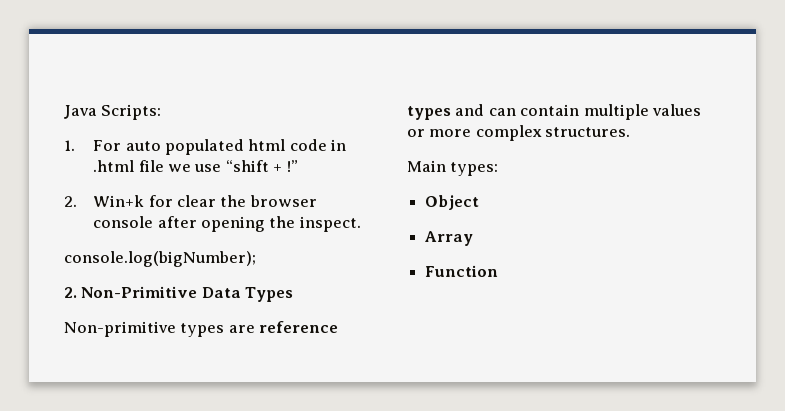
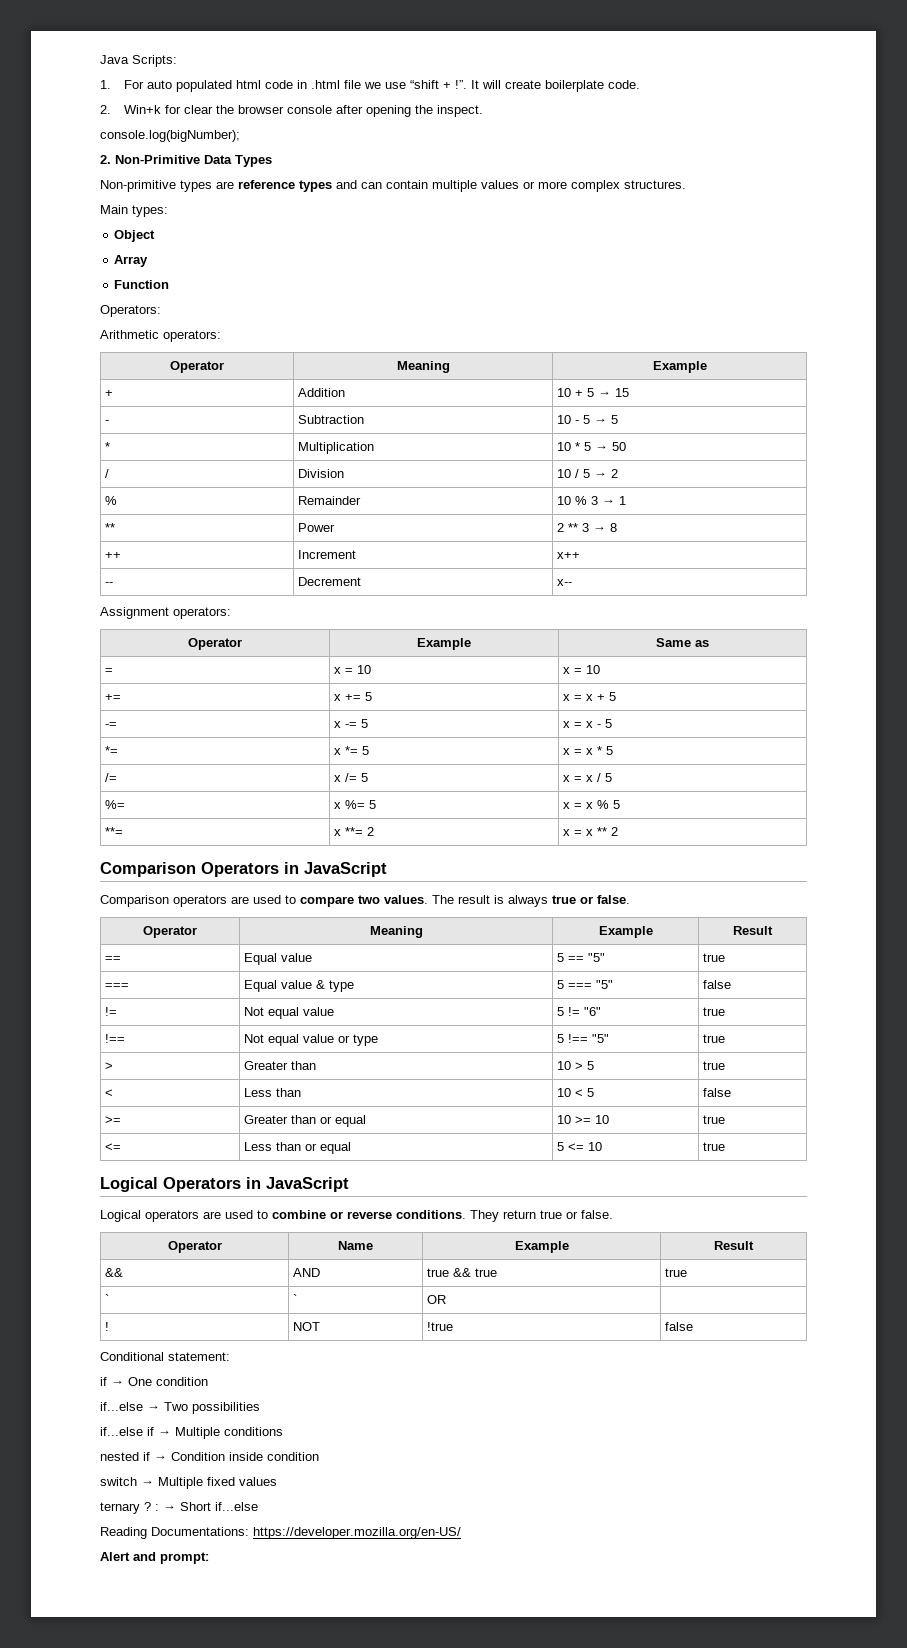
[286,160,298,172] !” -> [454,80,640,92] !”. It will create boilerplate code.
(499, 271) none -> [100,305,161,317] [100,330,221,342] [170,361,224,373] [396,361,450,373] [652,361,707,373] [105,390,114,397] [298,388,346,397] [557,388,630,397] [105,420,110,424] [298,415,365,424] [557,415,619,424] [105,442,111,451] [298,442,375,454] [557,442,627,451] [105,469,110,478] [298,469,345,478] [557,469,619,478] [105,496,118,505] [298,496,362,505] [557,496,627,505] [105,523,116,532] [298,523,336,532] [557,523,618,532] [105,552,122,559] [298,550,357,559] [557,552,581,559] [105,582,114,586] [298,577,362,586] [557,579,573,586] [100,607,231,619] [188,638,242,650] [416,638,471,650] [656,638,709,647] [105,668,114,674] [334,665,372,674] [563,665,601,674] [105,694,122,701] [334,692,373,701] [563,692,617,701] [105,722,118,728] [334,719,369,728] [563,719,613,728] [105,746,119,755] [334,746,370,755] [563,746,614,755] [105,773,118,782] [334,773,369,782] [563,773,613,782] [105,800,126,809] [334,800,377,809] [563,800,621,809] [105,827,124,836] [334,827,375,836] [563,827,619,836] [100,862,387,877] [100,895,630,907] [143,926,197,938] [369,926,423,938] [598,926,653,938] [733,926,773,935] [105,956,122,962] [244,953,313,965] [557,953,606,962] [703,953,726,962] [105,983,130,989] [244,980,355,992] [557,980,614,989] [703,980,732,989] [105,1007,118,1016] [244,1007,335,1019] [557,1007,602,1016] [703,1007,726,1016] [105,1034,126,1043] [244,1034,379,1046] [557,1034,610,1043] [703,1034,726,1043] [105,1062,114,1070] [244,1061,317,1070] [557,1061,595,1070] [703,1061,726,1070] [105,1089,114,1097] [244,1088,302,1097] [557,1088,595,1097] [703,1088,732,1097] [105,1116,122,1124] [244,1115,367,1127] [557,1115,610,1124] [703,1115,726,1124] [105,1143,122,1151] [244,1142,352,1154] [557,1142,603,1151] [703,1142,726,1151] [100,1177,349,1192] [100,1210,613,1222] [167,1241,222,1253] [338,1241,373,1250] [514,1241,569,1253] [714,1241,754,1250] [105,1268,124,1277] [293,1268,321,1277] [427,1268,498,1277] [665,1268,688,1277] [105,1294,110,1304] [293,1294,298,1304] [427,1295,447,1304] [105,1322,110,1331] [293,1322,321,1331] [427,1322,454,1331] [665,1322,694,1331] [100,1352,230,1361] [100,1377,208,1386] [100,1402,260,1414] [100,1427,283,1439] [100,1452,319,1461] [100,1477,277,1489] [100,1502,258,1514] [100,1527,461,1539] [100,1552,209,1564] // Operators: // Arithmetic operators: // Operator | Meaning | Example // + | Addition | 10 + 5 → 15 // - | Subtraction | 10 - 5 → 5 // * | Multiplication | 10 * 5 → 50 // / | Division | 10 / 5 → 2 // % | Remainder | 10 % 3 → 1 // ** | Power | 2 ** 3 → 8 // ++ | Increment | x++ // -- | Decrement | x-- // Assignment operators: // Operator | Example | Same as // = | x = 10 | x = 10 // += | x += 5 | x = x + 5 // -= | x -= 5 | x = x - 5 // *= | x *= 5 | x = x * 5 // /= | x /= 5 | x = x / 5 // %= | x %= 5 | x = x % 5 // **= | x **= 2 | x = x ** 2 // Comparison Operators in JavaScript // Comparison operators are used to compare two values. The result is always true or false. // Operator | Meaning | Example | Result // == | Equal value | 5 == "5" | true // === | Equal value & type | 5 === "5" | false // != | Not equal value | 5 != "6" | true // !== | Not equal value or type | 5 !== "5" | true // > | Greater than | 10 > 5 | true // < | Less than | 10 < 5 | false // >= | Greater than or equal | 10 >= 10 | true // <= | Less than or equal | 5 <= 10 | true // Logical Operators in JavaScript // Logical operators are used to combine or reverse conditions. They return true or false. // Operator | Name | Example | Result // && | AND | true && true | true // ` | ` | OR | // ! | NOT | !true | false // Conditional statement: // if → One condition // if...else → Two possibilities // if...else if → Multiple conditions // nested if → Condition inside condition // switch → Multiple fixed values // ternary ? : → Short if...else // Reading Documentations: https://developer.mozilla.org/en-US/ // Alert and prompt:

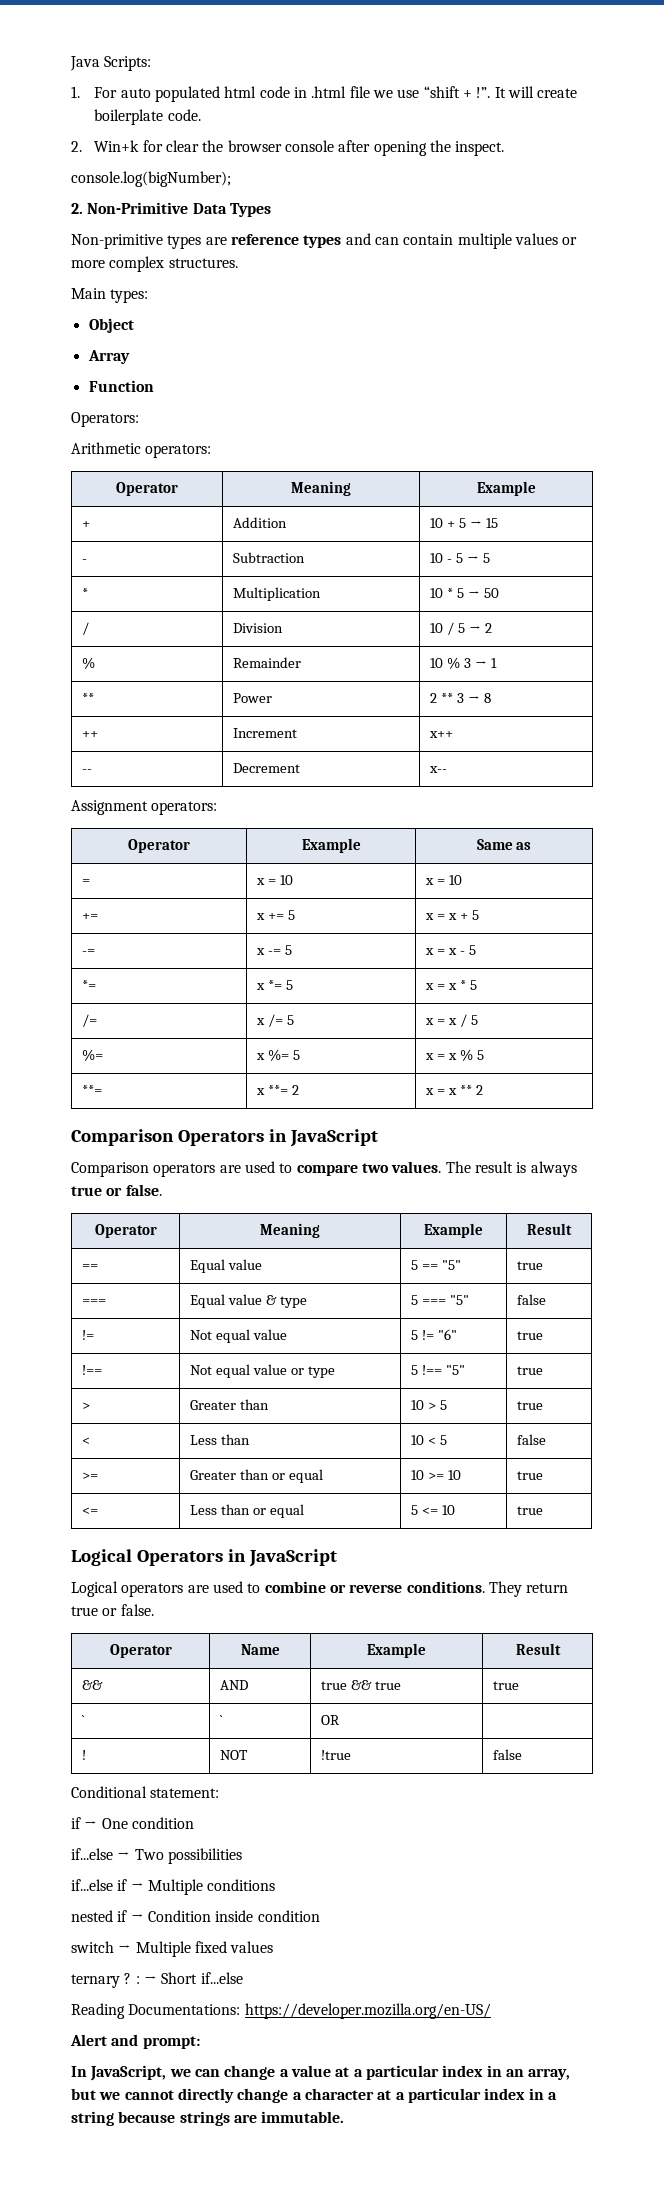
(209, 1558) none -> [71,2065,571,2081] [71,2088,557,2103] [71,2111,345,2126] // In JavaScript, we can change a value at a particular index in an array, but we cannot directly change a character at a particular index in a string because strings are immutable.

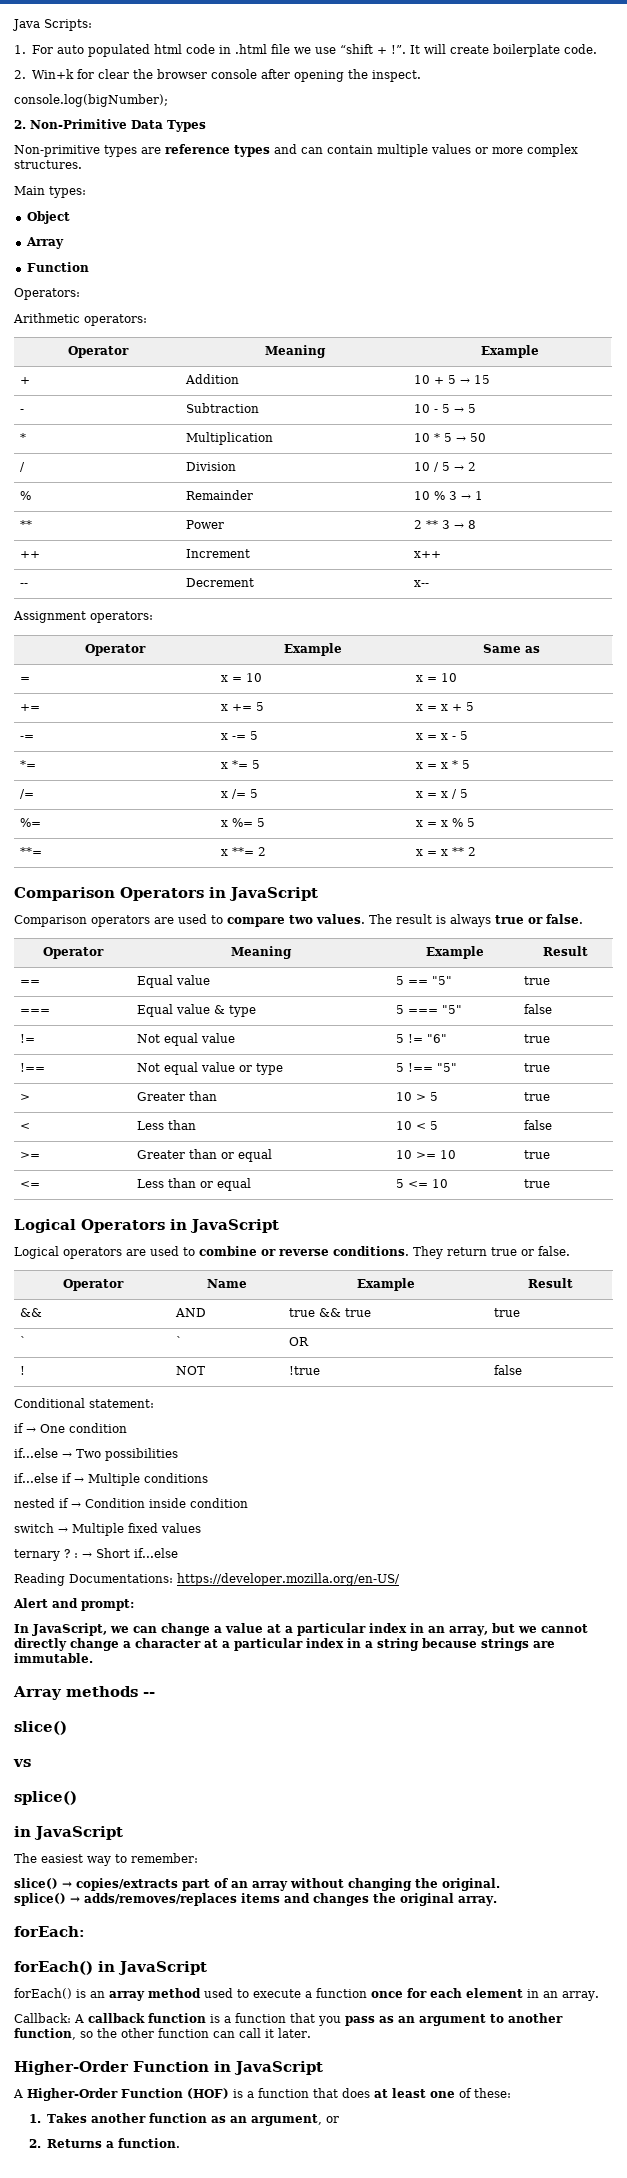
(345, 2117) none -> [13,1686,155,1700] [14,1721,67,1735] [13,1759,31,1767] [14,1791,77,1805] [14,1826,123,1840] [14,1853,198,1866] [14,1878,500,1891] [14,1893,497,1906] [14,1926,85,1937] [14,1961,207,1975] [14,1988,599,2001] [14,2013,563,2026] [14,2028,311,2040] [14,2061,323,2075] [13,2088,511,2101] [28,2113,339,2126] [28,2138,180,2148] // Array methods -- // slice() // vs // splice() // in JavaScript // The easiest way to remember: // slice() → copies/extracts part of an array without changing the original. // splice() → adds/removes/replaces items and changes the original array. // forEach: // forEach() in JavaScript // forEach() is an array method used to execute a function once for each element in an array. // Callback: A callback function is a function that you pass as an argument to another function, so the other function can call it later. // Higher-Order Function in JavaScript // A Higher-Order Function (HOF) is a function that does at least one of these: // 1. Takes another function as an argument, or // 2. Returns a function.

